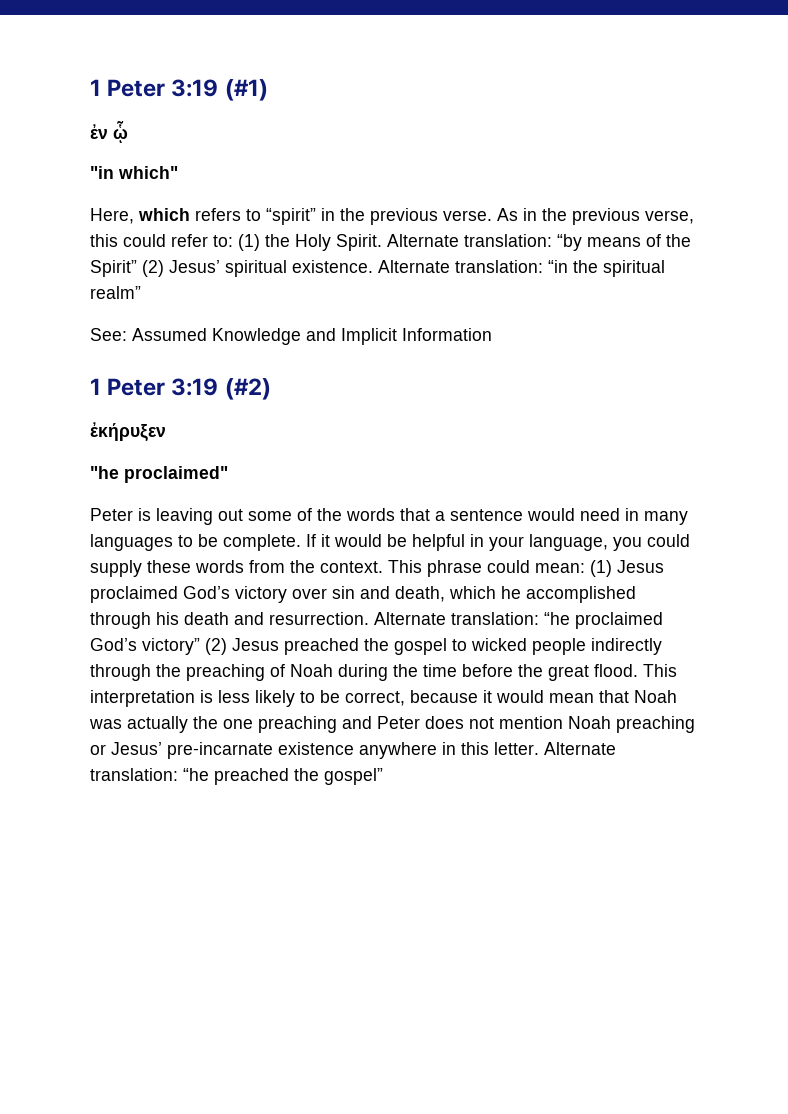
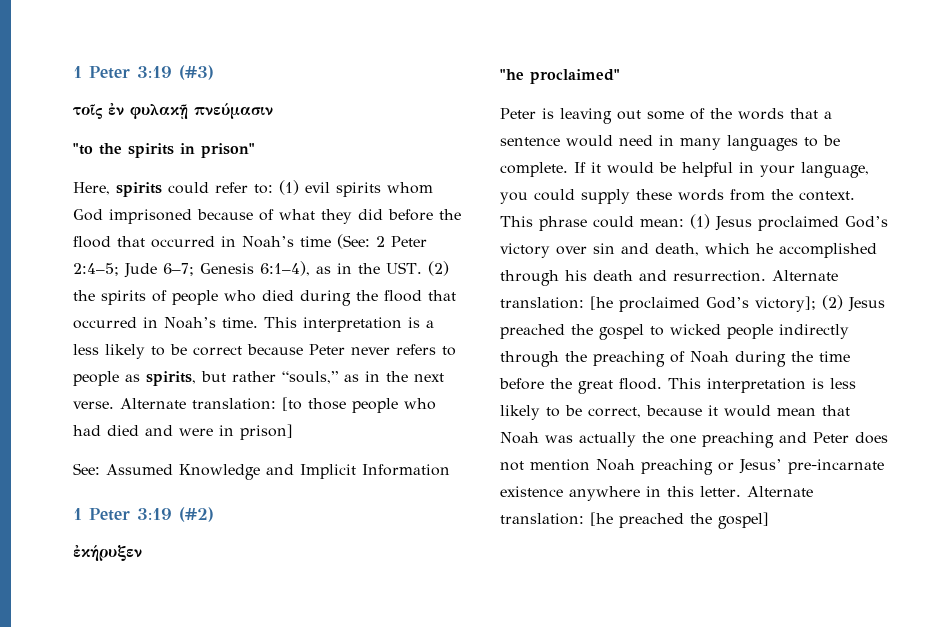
[90,79,268,101] [90,121,128,143] [90,166,178,179] [90,208,694,225] [90,234,691,251] [90,260,665,277] [90,286,141,299] 1 Peter 3:19 (#1) // ἐν ᾧ // "in which" // Here, which refers to “spirit” in the previous verse. As in the previous verse, this could refer to: (1) the Holy Spirit. Alternate translation: “by means of the Spirit” (2) Jesus’ spiritual existence. Alternate translation: “in the spiritual realm” -> [73,65,214,80] [73,103,273,119] [73,143,255,158] [73,180,433,197] [73,209,461,224] [73,234,427,249] [73,261,449,278] [73,290,456,306] [73,317,434,332] [73,344,456,359] [73,371,444,386] [73,397,436,413] [73,424,293,440] 1 Peter 3:19 (#3) // τοῖς ἐν φυλακῇ πνεύμασιν // "to the spirits in prison" // Here, spirits could refer to: (1) evil spirits whom God imprisoned because of what they did before the flood that occurred in Noah’s time (See: 2 Peter 2:4–5; Jude 6–7; Genesis 6:1–4), as in the UST. (2) the spirits of people who died during the flood that occurred in Noah’s time. This interpretation is a less likely to be correct because Peter never refers to people as spirits, but rather “souls,” as in the next verse. Alternate translation: [to those people who had died and were in prison]
[544,612,663,629] [90,638,200,655] “he proclaimed God’s victory” -> [590,296,816,312] [he proclaimed God’s victory];
[183,768,383,785] “he preached the gospel” -> [590,512,769,529] [he preached the gospel]

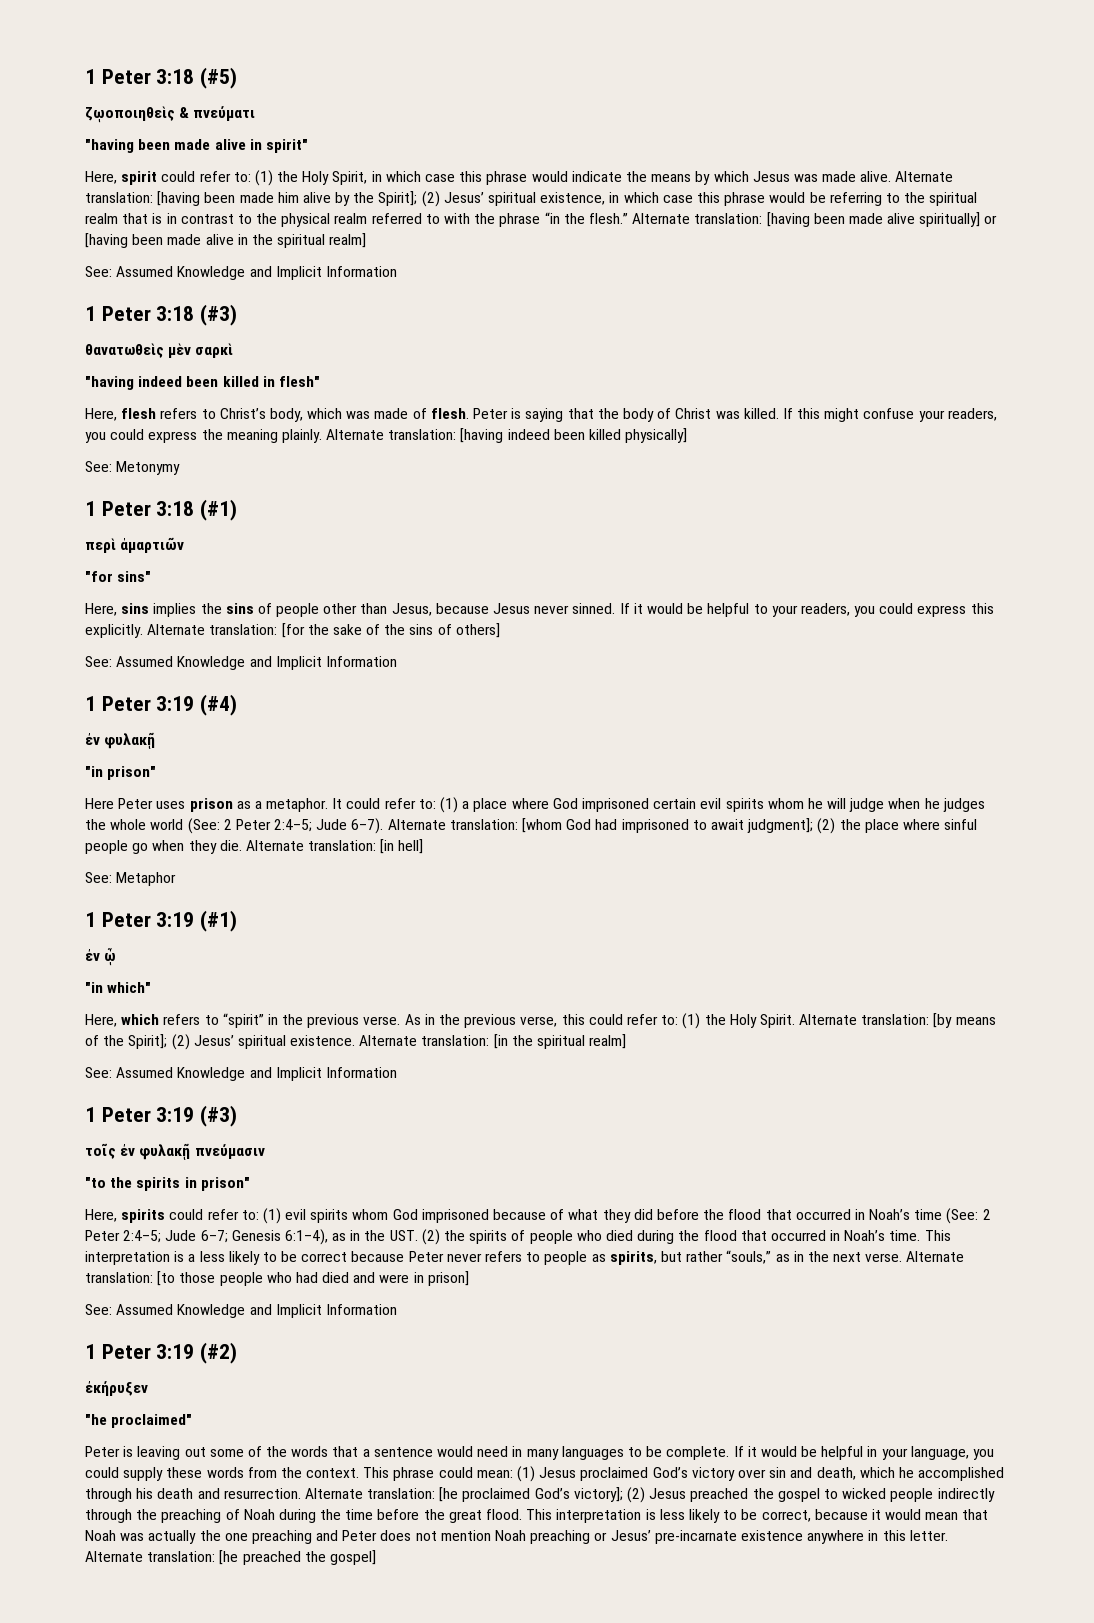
[73,66,130,79] 1 Peter -> [85,67,238,89] [85,106,256,123] [85,139,308,153] [85,170,954,186] [85,191,978,207] [85,212,998,227] [85,233,367,248] [85,266,397,280] [85,304,238,326] [85,343,234,358] [85,376,320,390] [85,408,997,422] [85,428,688,443] [85,461,181,475] [85,499,238,521] [85,537,185,553] [85,571,152,582] [85,603,994,617] [85,623,500,638] [85,656,397,670] [85,694,238,716] [85,732,156,749] [85,766,157,780] [85,797,985,813] [85,818,978,834] [85,839,424,854] [85,872,177,886] [85,910,238,932] [85,947,117,966] [85,982,152,993] [85,1013,996,1029] [85,1034,627,1050] [85,1067,397,1081] [85,1107,151,1122] 1 Peter 3:18 (#5) // ζῳοποιηθεὶς & πνεύματι // "having been made alive in spirit" // Here, spirit could refer to: (1) the Holy Spirit, in which case this phrase would indicate the means by which Jesus was made alive. Alternate translation: [having been made him alive by the Spirit]; (2) Jesus’ spiritual existence, in which case this phrase would be referring to the spiritual realm that is in contrast to the physical realm referred to with the phrase “in the flesh.” Alternate translation: [having been made alive spiritually] or [having been made alive in the spiritual realm] // See: Assumed Knowledge and Implicit Information // 1 Peter 3:18 (#3) // θανατωθεὶς μὲν σαρκὶ // "having indeed been killed in flesh" // Here, flesh refers to Christ’s body, which was made of flesh. Peter is saying that the body of Christ was killed. If this might confuse your readers, you could express the meaning plainly. Alternate translation: [having indeed been killed physically] // See: Metonymy // 1 Peter 3:18 (#1) // περὶ ἁμαρτιῶν // "for sins" // Here, sins implies the sins of people other than Jesus, because Jesus never sinned. If it would be helpful to your readers, you could express this explicitly. Alternate translation: [for the sake of the sins of others] // See: Assumed Knowledge and Implicit Information // 1 Peter 3:19 (#4) // ἐν φυλακῇ // "in prison" // Here Peter uses prison as a metaphor. It could refer to: (1) a place where God imprisoned certain evil spirits whom he will judge when he judges the whole world (See: 2 Peter 2:4–5; Jude 6–7). Alternate translation: [whom God had imprisoned to await judgment]; (2) the place where sinful people go when they die. Alternate translation: [in hell] // See: Metaphor // 1 Peter 3:19 (#1) // ἐν ᾧ // "in which" // Here, which refers to “spirit” in the previous verse. As in the previous verse, this could refer to: (1) the Holy Spirit. Alternate translation: [by means of the Spirit]; (2) Jesus’ spiritual existence. Alternate translation: [in the spiritual realm] // See: Assumed Knowledge and Implicit Information // 1 Peter

